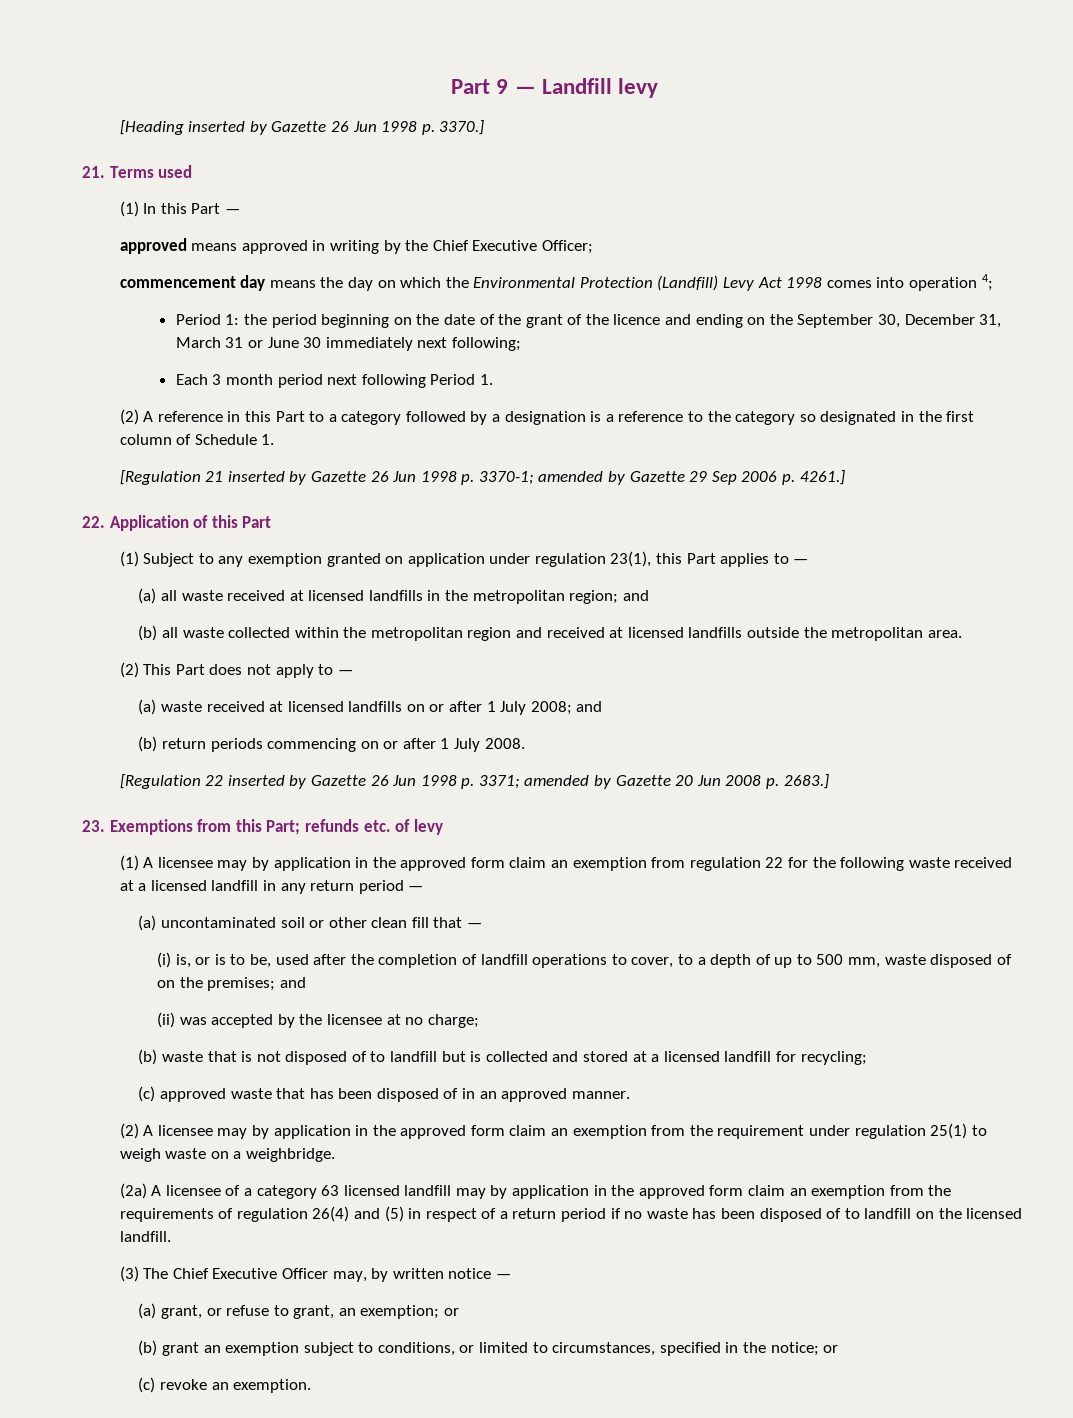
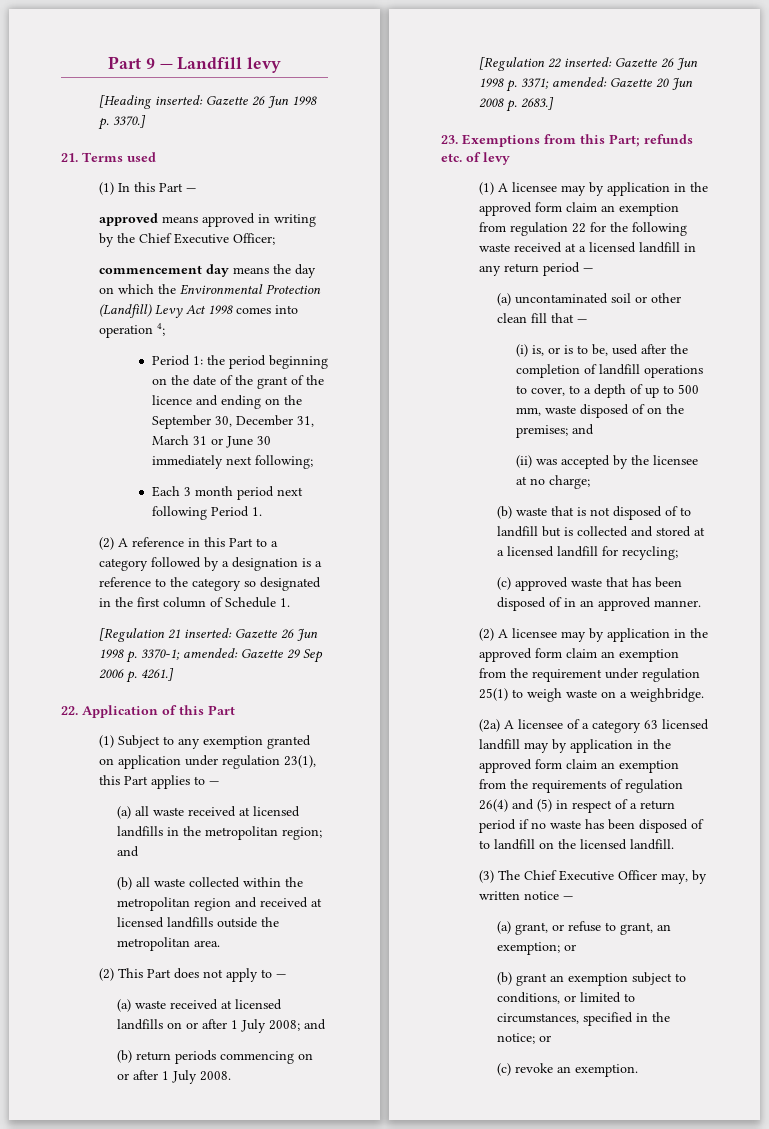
[188,121,267,135] inserted by -> [154,95,203,105] inserted:
[227,471,307,485] inserted by -> [183,628,232,638] inserted:
[538,471,626,485] amended by -> [182,648,238,658] amended:
[227,775,307,789] inserted by -> [563,57,612,67] inserted:
[524,775,612,789] amended by -> [551,77,607,87] amended:

